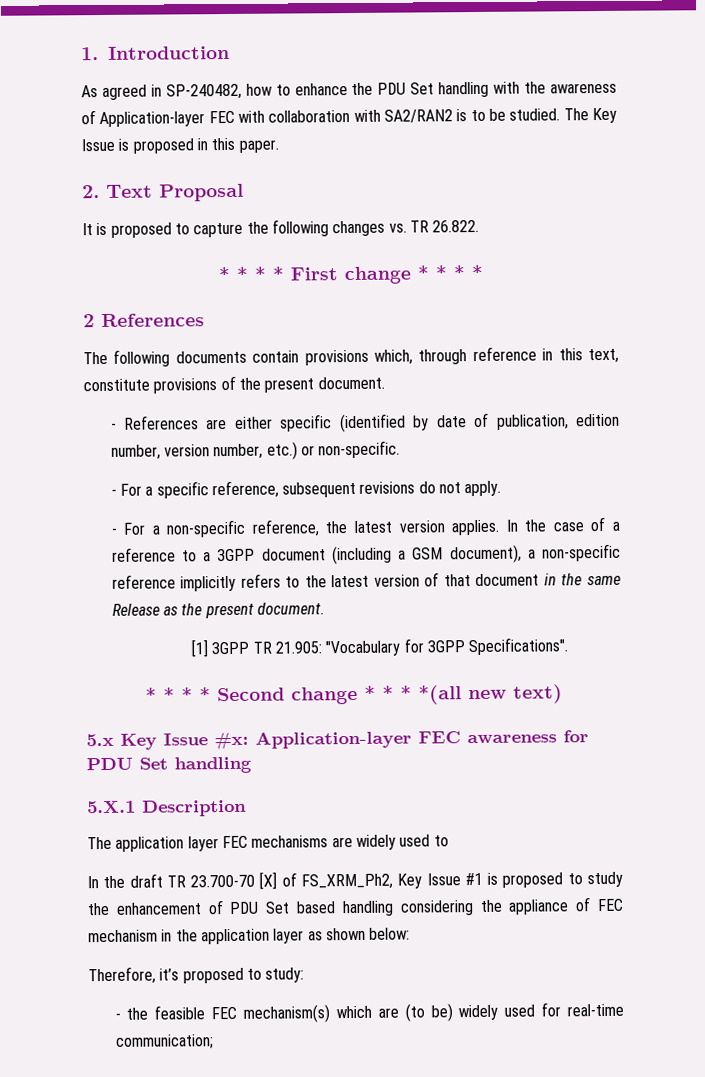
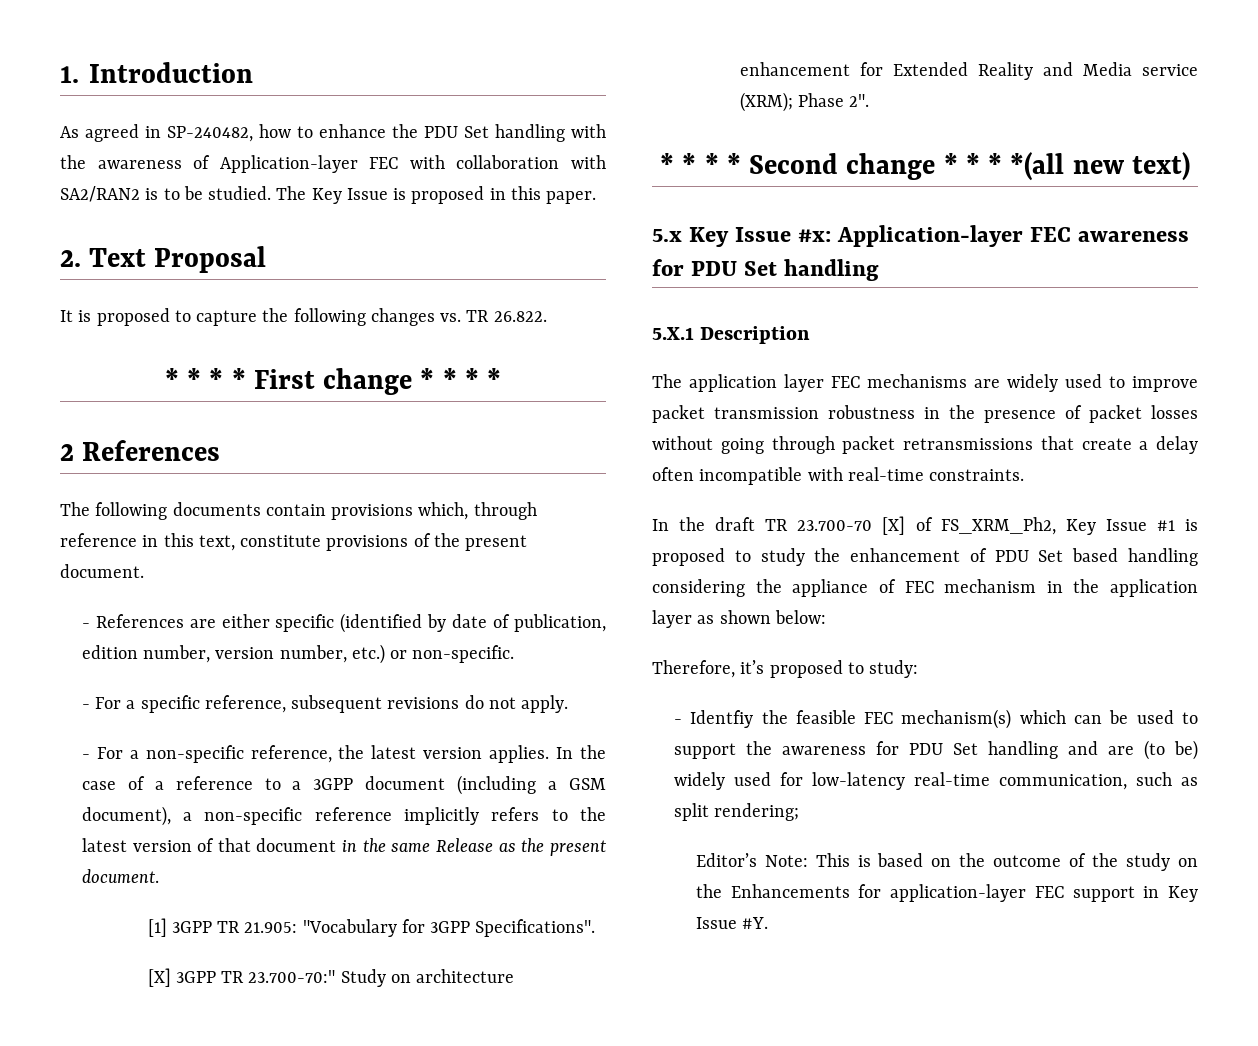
(569, 646) none -> [147,968,515,987] [739,62,1198,80] [739,92,870,112] // [X] 3GPP TR 23.700-70:" Study on architecture enhancement for Extended Reality and Media service (XRM); Phase 2".
(449, 841) none -> [1132,376,1198,392] [652,405,1198,423] [652,436,1198,454] [652,467,1025,485] improve packet transmission robustness in the presence of packet losses without going through packet retransmissions that create a delay often incompatible with real-time constraints.
(121, 1016) none -> [690,710,754,728] Identfiy
(372, 1012) none -> [1074,710,1198,724] [673,741,1098,759] can be used to support the awareness for PDU Set handling and
[567,1003,625,1017] [114,1034,214,1049] real-time communication; -> [811,772,1198,790] [673,803,800,821] [695,853,1198,871] [695,884,1198,902] [695,917,769,929] low-latency real-time communication, such as split rendering; // Editor’s Note: This is based on the outcome of the study on the Enhancements for application-layer FEC support in Key Issue #Y.

